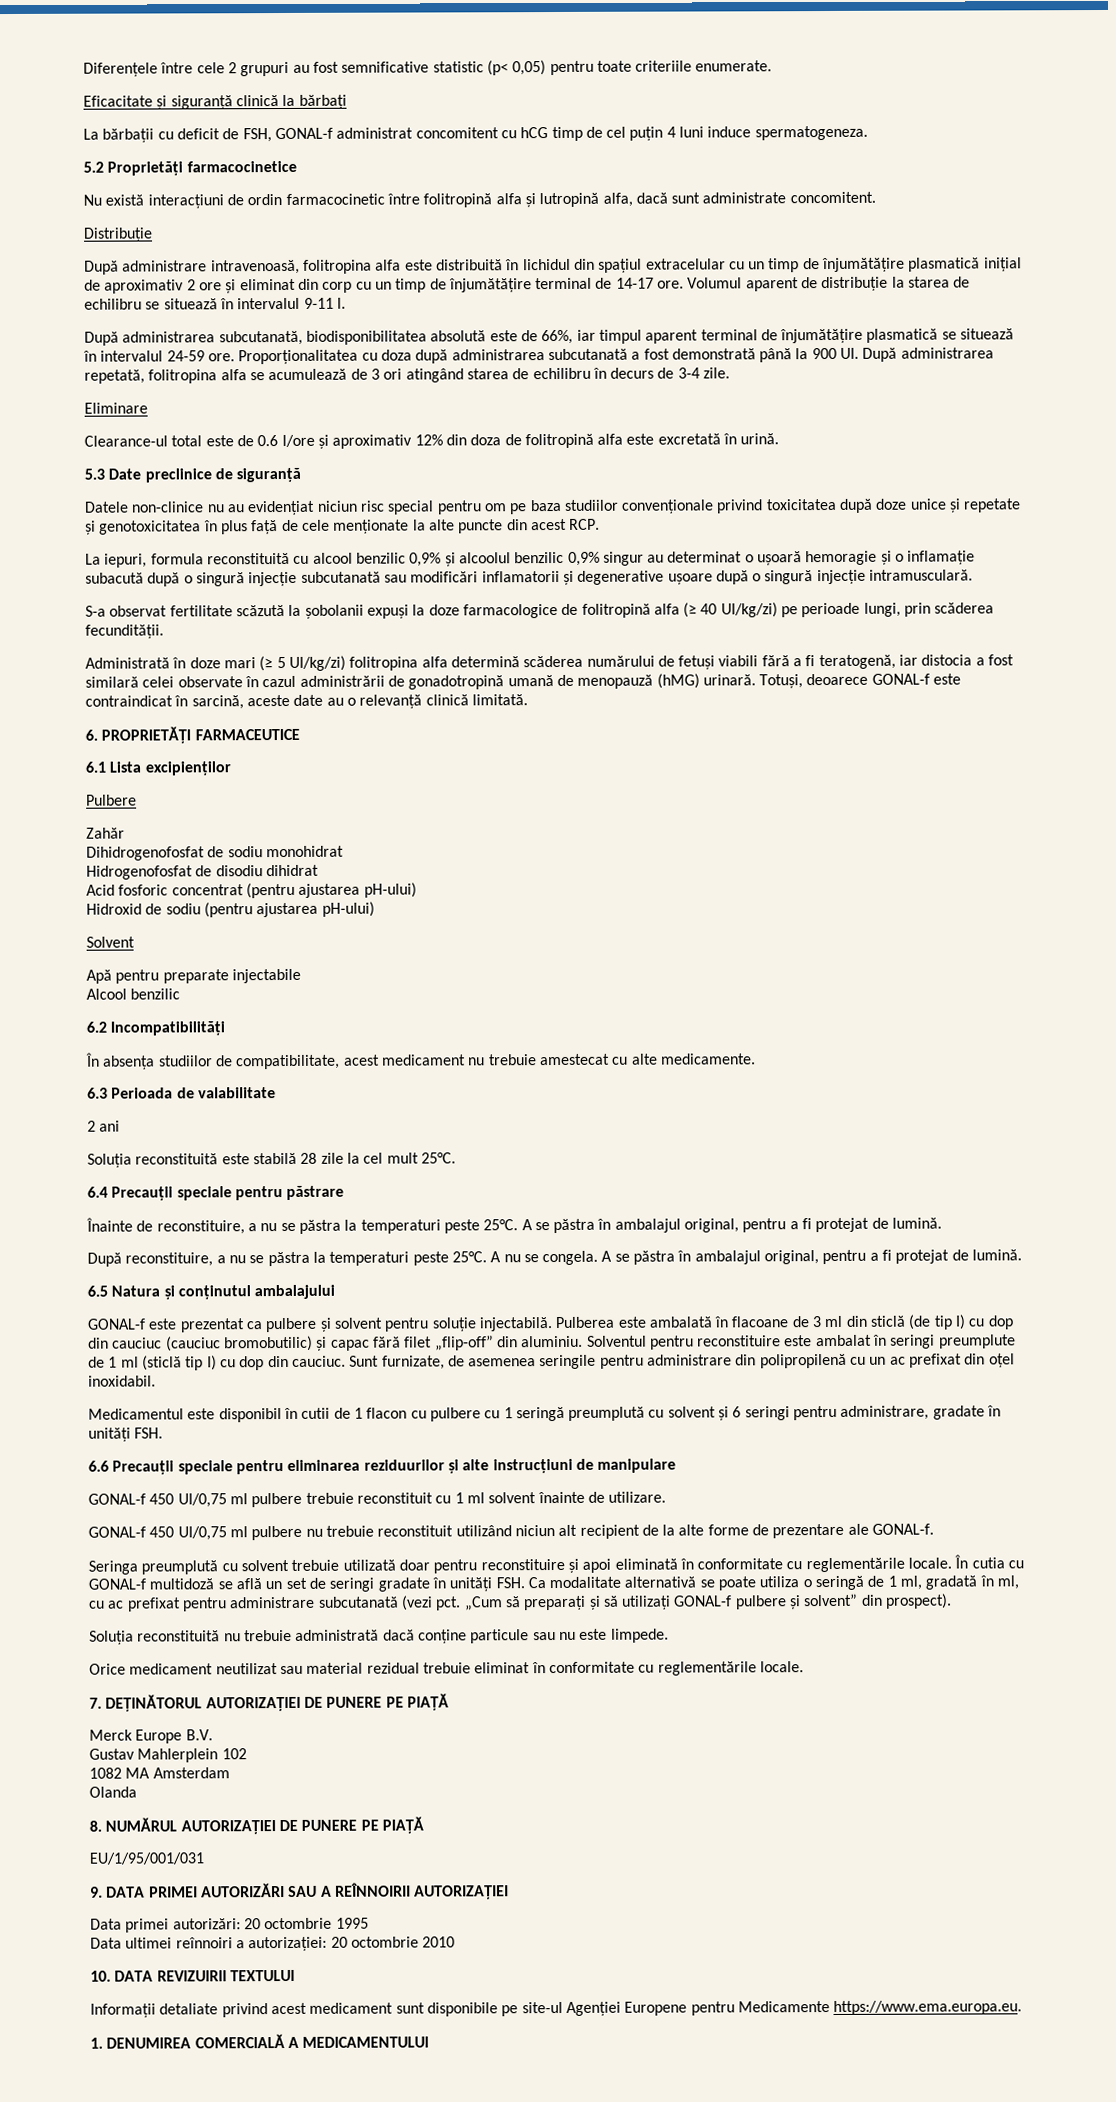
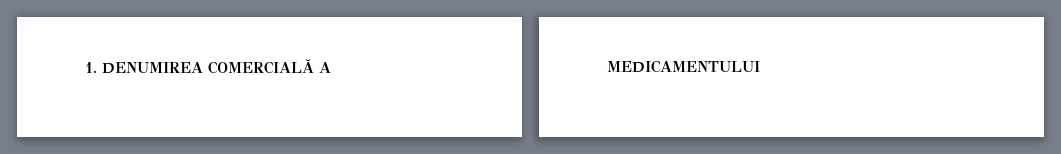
[83,60,773,77] [83,94,347,110] [83,125,868,143] [83,160,297,176] [83,191,876,209] [83,227,153,242] [84,257,1022,275] [84,276,971,294] [84,297,346,310] [84,328,1015,346] [83,347,994,365] [84,367,731,384] [84,402,148,414] [84,433,780,449] [84,467,302,483] [84,498,1022,516] [85,518,601,535] [85,550,976,568] [85,569,974,587] [85,602,995,619] [85,624,164,639] [85,654,1015,672] [85,673,962,690] [85,694,528,710] [85,726,300,744] [85,761,231,776] [86,794,137,806] [86,827,125,839] [86,845,344,861] [86,864,319,880] [86,882,417,899] [86,901,375,918] [86,936,135,948] [86,968,301,984] [86,988,181,1000] [86,1021,226,1036] [86,1052,756,1070] [87,1087,276,1099] [87,1120,121,1132] [87,1152,456,1168] [87,1185,345,1201] [86,1217,943,1235] [87,1249,1023,1267] [87,1284,336,1300] [87,1314,1014,1333] [88,1334,1016,1352] [88,1353,1015,1371] [88,1375,156,1387] [88,1405,1002,1423] [88,1427,164,1442] [88,1458,677,1475] [88,1491,667,1508] [88,1523,935,1541] [88,1554,1025,1575] [88,1575,1020,1592] [89,1593,953,1612] [89,1628,669,1645] [89,1661,804,1676] [89,1693,449,1712] [89,1729,213,1744] [89,1748,247,1763] [89,1767,230,1779] [89,1786,137,1798] [89,1816,424,1835] [89,1852,204,1865] [90,1882,510,1900] [90,1917,369,1933] [90,1936,456,1952] [90,1969,295,1982] [90,2000,1023,2018] Diferențele între cele 2 grupuri au fost semnificative statistic (p< 0,05) pentru toate criteriile enumerate. // Eficacitate și siguranță clinică la bărbați // La bărbații cu deficit de FSH, GONAL-f administrat concomitent cu hCG timp de cel puțin 4 luni induce spermatogeneza. // 5.2 Proprietăți farmacocinetice // Nu există interacțiuni de ordin farmacocinetic între folitropină alfa și lutropină alfa, dacă sunt administrate concomitent. // Distribuție // După administrare intravenoasă, folitropina alfa este distribuită în lichidul din spațiul extracelular cu un timp de înjumătățire plasmatică inițial de aproximativ 2 ore și eliminat din corp cu un timp de înjumătățire terminal de 14-17 ore. Volumul aparent de distribuție la starea de echilibru se situează în intervalul 9-11 l. // După administrarea subcutanată, biodisponibilitatea absolută este de 66%, iar timpul aparent terminal de înjumătățire plasmatică se situează în intervalul 24-59 ore. Proporționalitatea cu doza după administrarea subcutanată a fost demonstrată până la 900 UI. După administrarea repetată, folitropina alfa se acumulează de 3 ori atingând starea de echilibru în decurs de 3-4 zile. // Eliminare // Clearance-ul total este de 0.6 l/ore și aproximativ 12% din doza de folitropină alfa este excretată în urină. // 5.3 Date preclinice de siguranță // Datele non-clinice nu au evidențiat niciun risc special pentru om pe baza studiilor convenționale privind toxicitatea după doze unice și repetate și genotoxicitatea în plus față de cele menționate la alte puncte din acest RCP. // La iepuri, formula reconstituită cu alcool benzilic 0,9% și alcoolul benzilic 0,9% singur au determinat o ușoară hemoragie și o inflamație subacută după o singură injecție subcutanată sau modificări inflamatorii și degenerative ușoare după o singură injecție intramusculară. // S-a observat fertilitate scăzută la șobolanii expuși la doze farmacologice de folitropină alfa (≥ 40 UI/kg/zi) pe perioade lungi, prin scăderea fecundității. // Administrată în doze mari (≥ 5 UI/kg/zi) folitropina alfa determină scăderea numărului de fetuși viabili fără a fi teratogenă, iar distocia a fost similară celei observate în cazul administrării de gonadotropină umană de menopauză (hMG) urinară. Totuși, deoarece GONAL-f este contraindicat în sarcină, aceste date au o relevanță clinică limitată. // 6. PROPRIETĂȚI FARMACEUTICE // 6.1 Lista excipienților // Pulbere // Zahăr // Dihidrogenofosfat de sodiu monohidrat // Hidrogenofosfat de disodiu dihidrat // Acid fosforic concentrat (pentru ajustarea pH-ului) // Hidroxid de sodiu (pentru ajustarea pH-ului) // Solvent // Apă pentru preparate injectabile // Alcool benzilic // 6.2 Incompatibilități // În absența studiilor de compatibilitate, acest medicament nu trebuie amestecat cu alte medicamente. // 6.3 Perioada de valabilitate // 2 ani // Soluția reconstituită este stabilă 28 zile la cel mult 25°C. // 6.4 Precauții speciale pentru păstrare // Înainte de reconstituire, a nu se păstra la temperaturi peste 25°C. A se păstra în ambalajul original, pentru a fi protejat de lumină. // După reconstituire, a nu se păstra la temperaturi peste 25°C. A nu se congela. A se păstra în ambalajul original, pentru a fi protejat de lumină. // 6.5 Natura și conținutul ambalajului // GONAL-f este prezentat ca pulbere și solvent pentru soluție injectabilă. Pulberea este ambalată în flacoane de 3 ml din sticlă (de tip I) cu dop din cauciuc (cauciuc bromobutilic) și capac fără filet „flip-off” din aluminiu. Solventul pentru reconstituire este ambalat în seringi preumplute de 1 ml (sticlă tip I) cu dop din cauciuc. Sunt furnizate, de asemenea seringile pentru administrare din polipropilenă cu un ac prefixat din oțel inoxidabil. // Medicamentul este disponibil în cutii de 1 flacon cu pulbere cu 1 seringă preumplută cu solvent și 6 seringi pentru administrare, gradate în unități FSH. // 6.6 Precauții speciale pentru eliminarea reziduurilor și alte instrucțiuni de manipulare // GONAL-f 450 UI/0,75 ml pulbere trebuie reconstituit cu 1 ml solvent înainte de utilizare. // GONAL-f 450 UI/0,75 ml pulbere nu trebuie reconstituit utilizând niciun alt recipient de la alte forme de prezentare ale GONAL-f. // Seringa preumplută cu solvent trebuie utilizată doar pentru reconstituire și apoi eliminată în conformitate cu reglementările locale. În cutia cu GONAL-f multidoză se află un set de seringi gradate în unități FSH. Ca modalitate alternativă se poate utiliza o seringă de 1 ml, gradată în ml, cu ac prefixat pentru administrare subcutanată (vezi pct. „Cum să preparați și să utilizați GONAL-f pulbere și solvent” din prospect). // Soluția reconstituită nu trebuie administrată dacă conține particule sau nu este limpede. // Orice medicament neutilizat sau material rezidual trebuie eliminat în conformitate cu reglementările locale. // 7. DEȚINĂTORUL AUTORIZAȚIEI DE PUNERE PE PIAȚĂ // Merck Europe B.V. // Gustav Mahlerplein 102 // 1082 MA Amsterdam // Olanda // 8. NUMĂRUL AUTORIZAȚIEI DE PUNERE PE PIAȚĂ // EU/1/95/001/031 // 9. DATA PRIMEI AUTORIZĂRI SAU A REÎNNOIRII AUTORIZAȚIEI // Data primei autorizări: 20 octombrie 1995 // Data ultimei reînnoiri a autorizației: 20 octombrie 2010 // 10. DATA REVIZUIRII TEXTULUI // Informații detaliate privind acest medicament sunt disponibile pe site-ul Agenției Europene pentru Medicamente https://www.ema.europa.eu. // -> (85, 67) none

